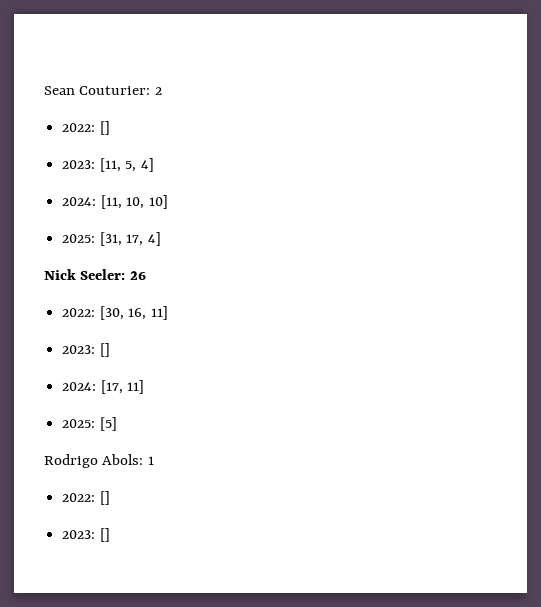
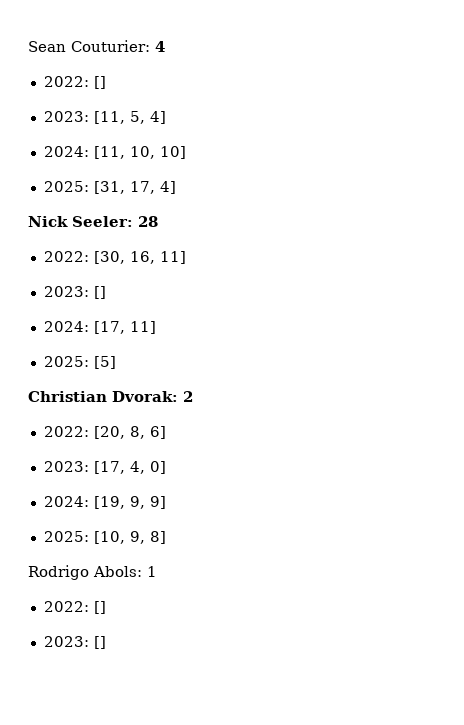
[154,87,162,95] 2 -> [155,41,165,52] 4
[129,271,146,280] 26 -> [138,216,158,227] 28
(117, 424) none -> [28,391,193,402] [43,426,166,439] [43,461,166,474] [43,496,166,509] [43,531,166,544] // Christian Dvorak: 2 // 2022: [20, 8, 6] // 2023: [17, 4, 0] // 2024: [19, 9, 9] // 2025: [10, 9, 8]

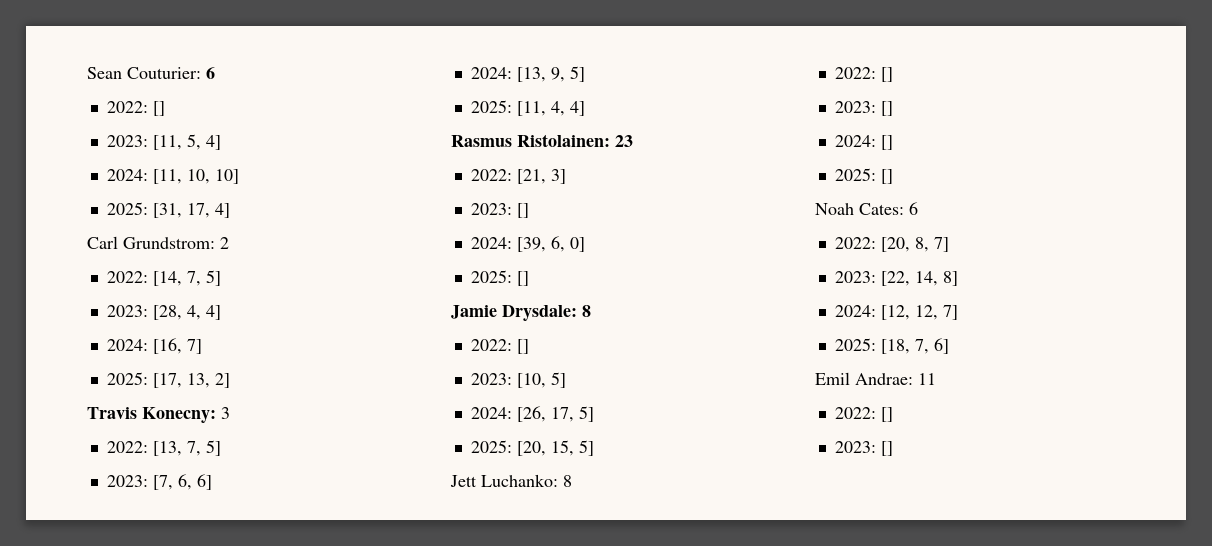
[155,41,165,52] 4 -> [206,67,215,79] 6
[28,216,158,227] [43,251,186,264] [43,286,106,299] [43,321,156,334] [43,356,116,369] [28,391,193,402] [43,426,166,439] [43,461,166,474] [43,496,166,509] [43,531,166,544] [28,565,157,580] Nick Seeler: 28 // 2022: [30, 16, 11] // 2023: [] // 2024: [17, 11] // 2025: [5] // Christian Dvorak: 2 // 2022: [20, 8, 6] // 2023: [17, 4, 0] // 2024: [19, 9, 9] // 2025: [10, 9, 8] // Rodrigo Abols: 1 -> [87,236,229,249] [106,270,221,286] [106,305,221,320] [106,338,202,354] [106,372,230,388] [87,407,230,423] [106,440,221,456] [106,474,212,490] [470,66,585,82] [470,100,585,116] [451,134,633,147] [470,169,566,184] [470,203,529,218] [470,236,585,252] [470,270,529,286] [451,305,591,321] [470,339,529,354] [470,372,566,388] [470,406,594,422] [470,440,594,456] [450,474,572,487] [834,67,893,82] [834,101,893,116] [834,135,893,150] [834,168,893,184] [815,202,918,215] [834,237,949,252] [834,271,958,286] [834,305,958,320] [834,338,949,354] [815,372,936,385] Carl Grundstrom: 2 // 2022: [14, 7, 5] // 2023: [28, 4, 4] // 2024: [16, 7] // 2025: [17, 13, 2] // Travis Konecny: 3 // 2022: [13, 7, 5] // 2023: [7, 6, 6] // 2024: [13, 9, 5] // 2025: [11, 4, 4] // Rasmus Ristolainen: 23 // 2022: [21, 3] // 2023: [] // 2024: [39, 6, 0] // 2025: [] // Jamie Drysdale: 8 // 2022: [] // 2023: [10, 5] // 2024: [26, 17, 5] // 2025: [20, 15, 5] // Jett Luchanko: 8 // 2022: [] // 2023: [] // 2024: [] // 2025: [] // Noah Cates: 6 // 2022: [20, 8, 7] // 2023: [22, 14, 8] // 2024: [12, 12, 7] // 2025: [18, 7, 6] // Emil Andrae: 11

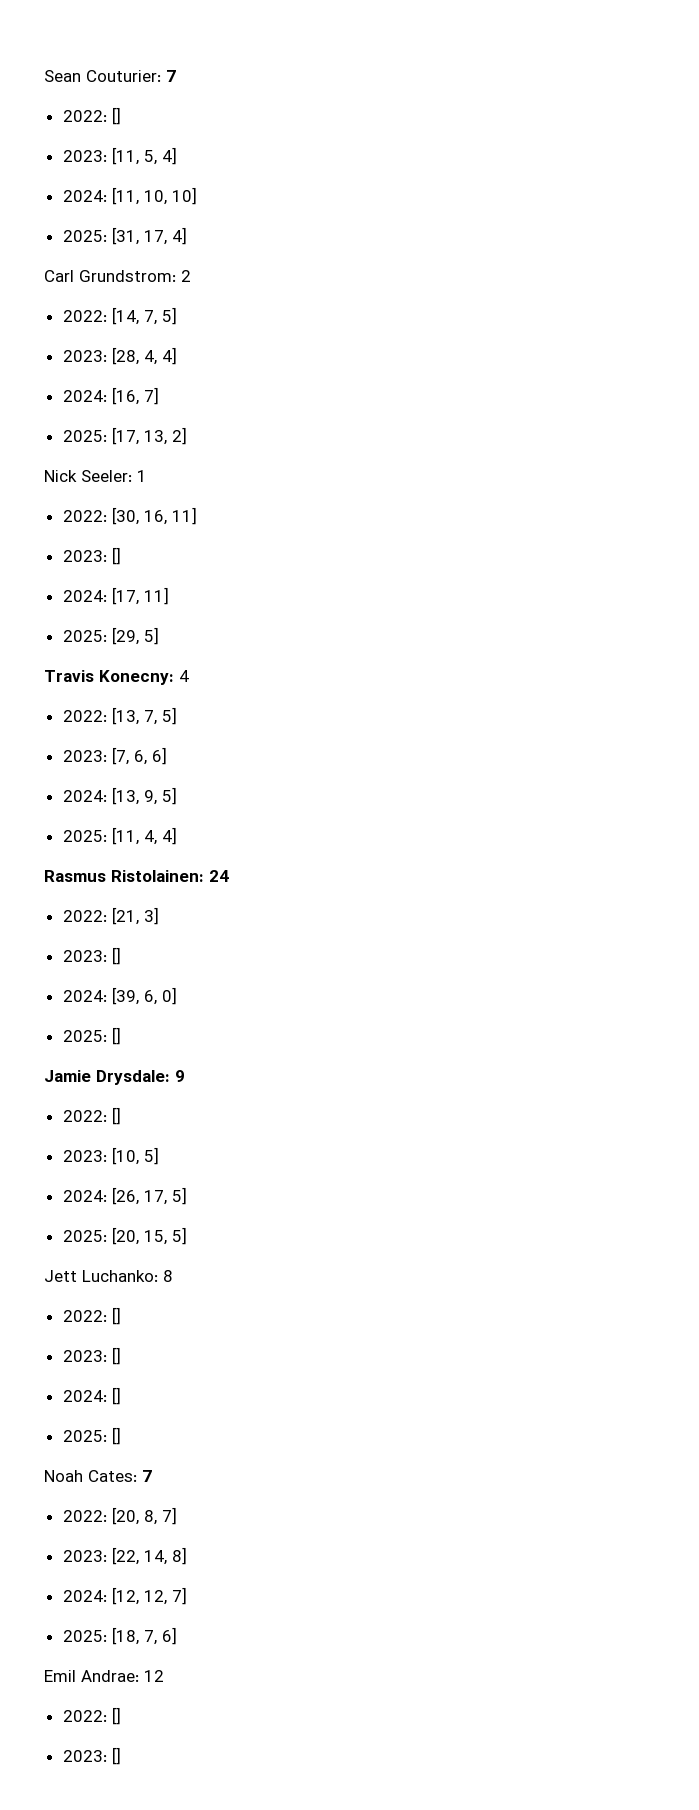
[206,67,215,79] 6 -> [166,70,176,82] 7
(230, 380) none -> [44,470,147,482] [62,507,197,525] [62,547,121,565] [62,587,169,605] [62,627,159,645] // Nick Seeler: 1 // 2022: [30, 16, 11] // 2023: [] // 2024: [17, 11] // 2025: [29, 5]
[221,407,230,419] 3 -> [179,670,189,682] 4
[615,135,633,147] 23 -> [209,870,229,882] 24
[582,305,591,317] 8 -> [175,1070,185,1082] 9
[909,202,918,215] 6 -> [142,1470,152,1482] 7
[918,373,936,385] 11 -> [144,1670,164,1682] 12

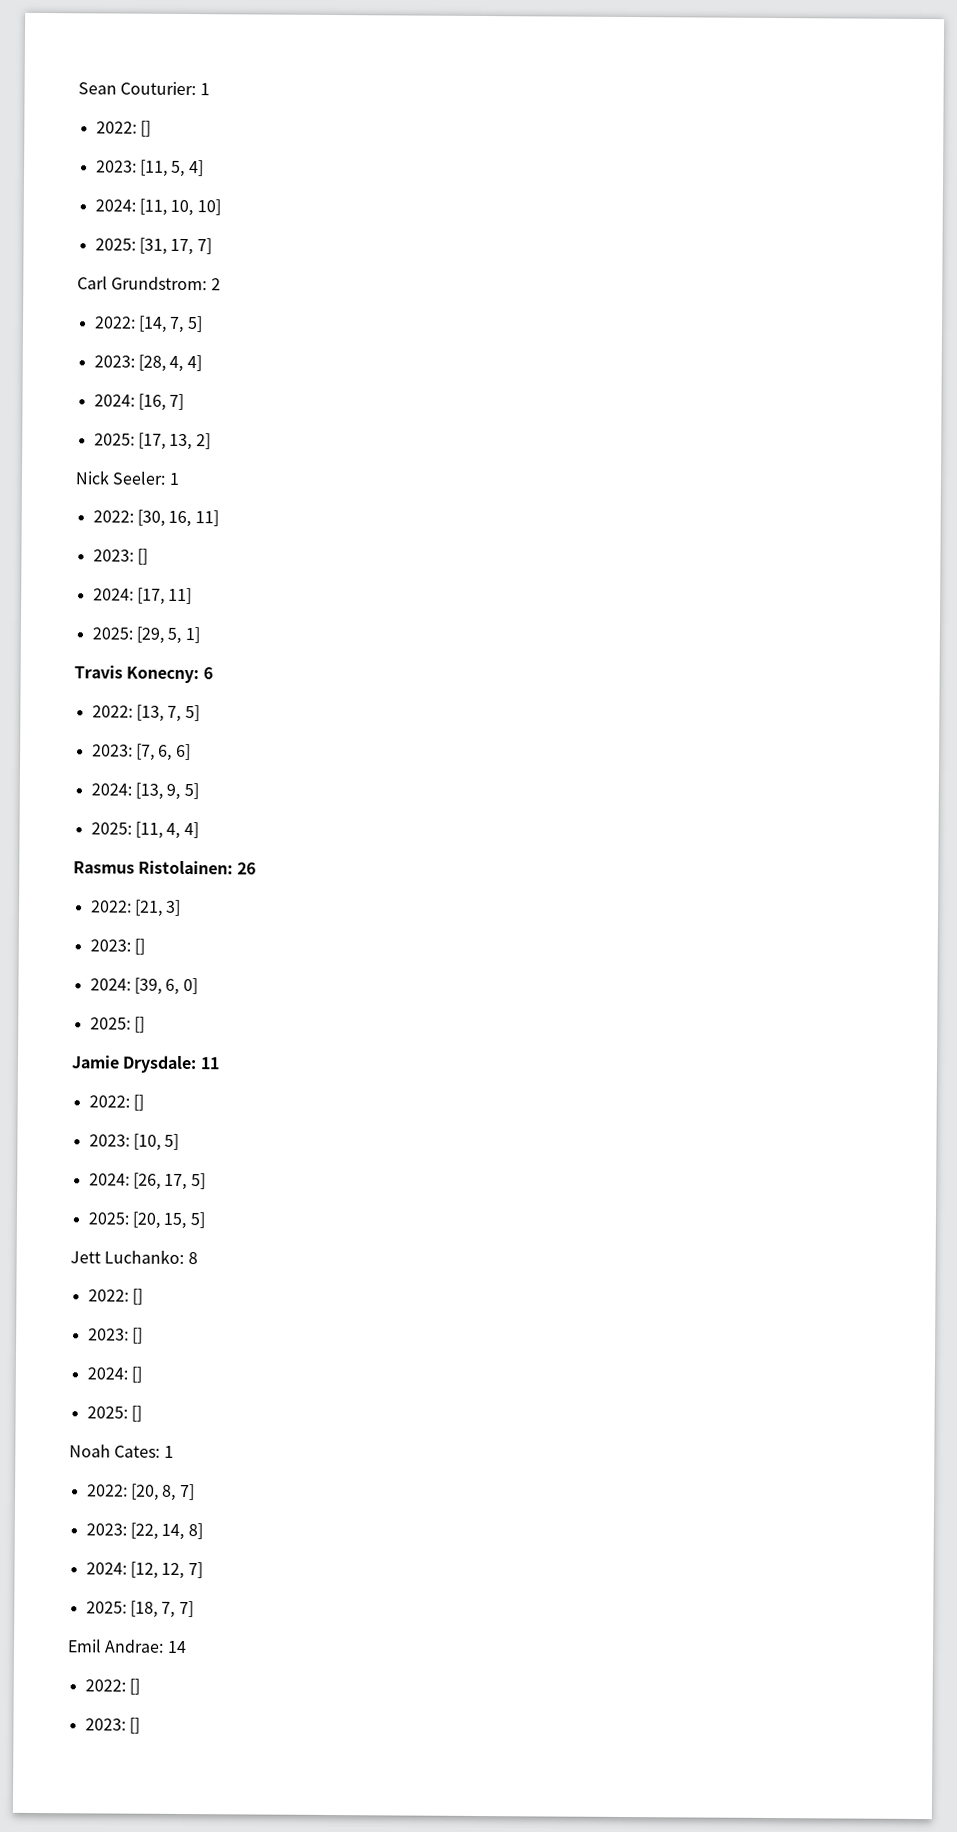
[166,70,176,82] 7 -> [199,83,210,96] 1
[171,227,187,245] 4] -> [196,238,212,255] 7]
[143,627,159,645] 5] -> [167,626,200,644] 5, 1]
[179,670,189,682] 4 -> [202,667,213,680] 6
[209,870,229,882] 24 -> [236,862,256,875] 26
[175,1070,185,1082] 9 -> [199,1057,220,1070] 11
[142,1470,152,1482] 7 -> [163,1445,174,1458] 1
[161,1627,177,1645] 6] -> [178,1600,194,1618] 7]
[144,1670,164,1682] 12 -> [166,1640,187,1654] 14

